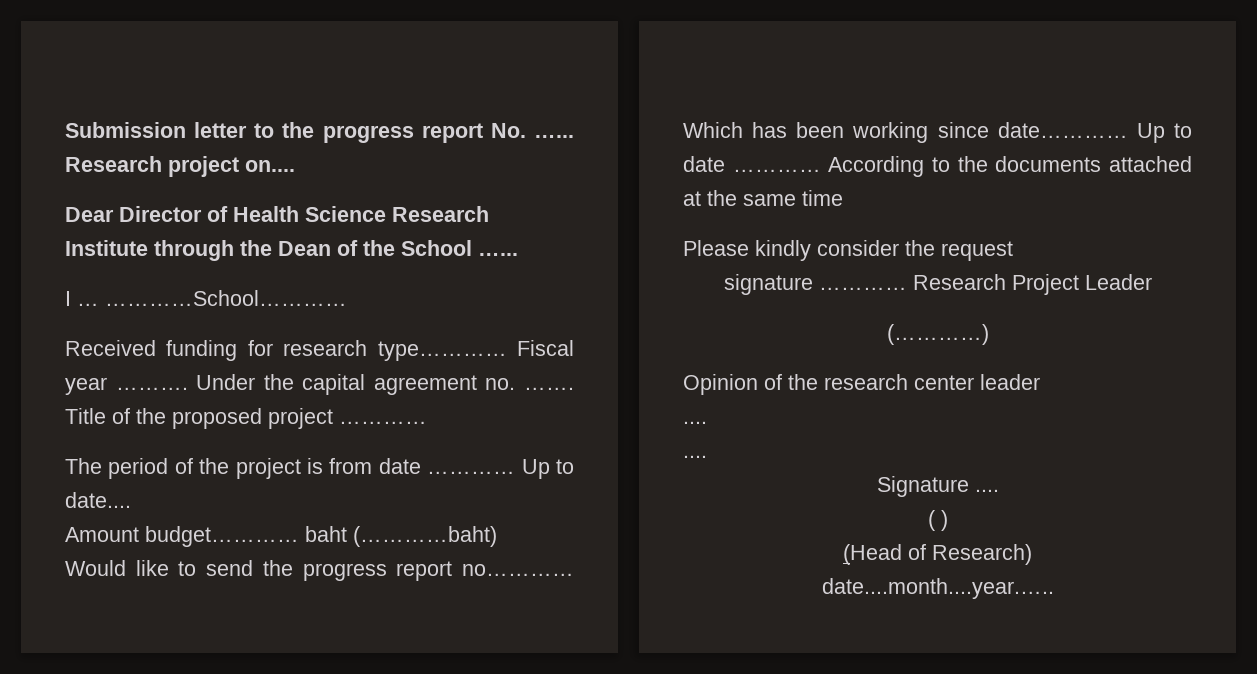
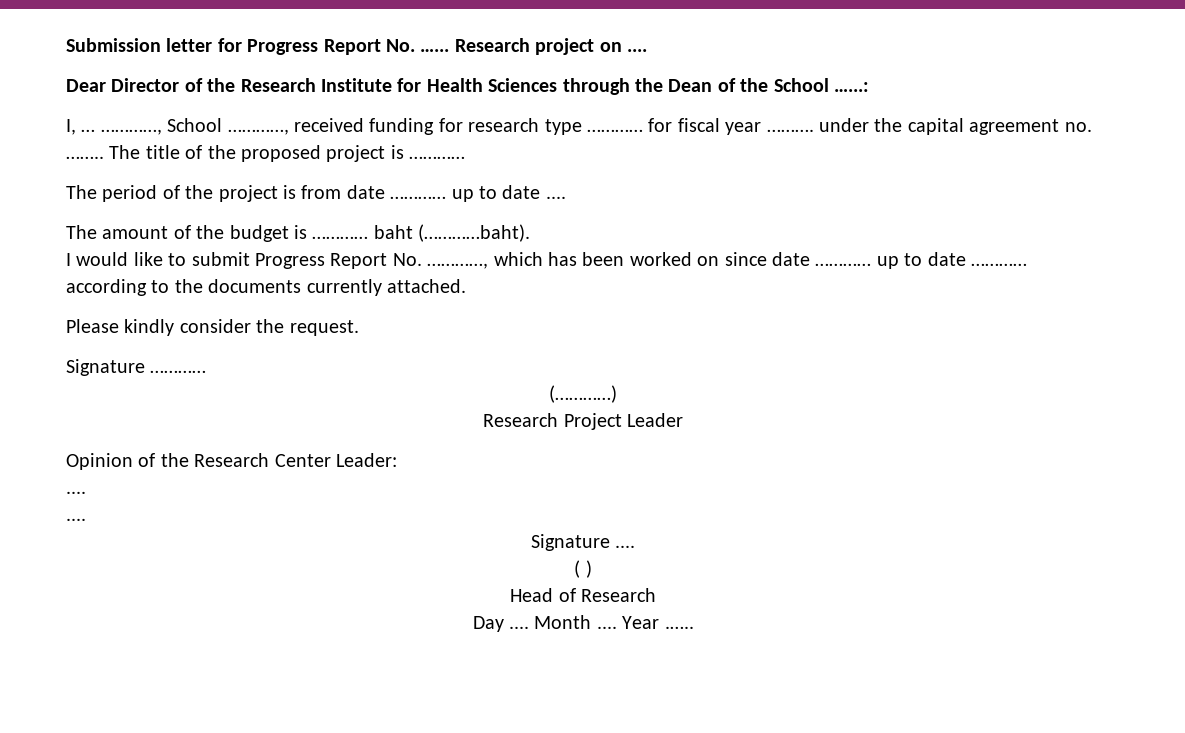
[254,122,483,143] to the progress report -> [217,38,381,55] for Progress Report
[245,160,295,172] on.... -> [599,42,647,52] on ....
[233,206,489,222] [65,240,148,256] Health Science Research Institute -> [207,78,558,92] the Research Institute for Health Sciences
[478,253,518,256] [65,290,347,306] [65,340,574,361] …... // I … …………School………… // Received funding for research type………… Fiscal -> [833,82,869,92] [66,118,720,135] …...: // I, … …………, School …………, received funding for research type ………… for fiscal
[196,374,256,390] Under -> [818,118,869,132] under
[524,387,574,390] [65,408,106,424] ……. Title -> [66,145,180,159] …….. The title
(333, 418) none -> [390,145,404,159] is
[521,459,574,479] [65,492,131,508] [65,526,497,547] [65,560,574,581] [683,122,1165,143] Up to date.... // Amount budget………… baht (…………baht) // Would like to send the progress report no………… Which has been working since date………… Up -> [451,185,566,202] [66,224,531,242] [66,252,899,269] up to date .... // The amount of the budget is ………… baht (…………baht). // I would like to submit Progress Report No. …………, which has been worked on since date ………… up
[828,156,925,177] According -> [66,279,147,296] according
[1109,156,1192,172] [683,190,843,206] attached at the same time -> [306,279,466,296] currently attached.
[941,241,1013,261] [723,274,907,295] request // signature ………… -> [289,320,359,336] [66,359,207,376] [549,385,617,403] request. // Signature ………… // (…………) //
[886,324,989,345] // (…………) -> (683, 420) none
[824,374,1040,390] research center leader -> [194,453,397,467] Research Center Leader:
[843,544,1032,565] [821,578,1054,599] (Head of Research) // date....month....year.….. -> [510,588,656,602] [472,615,694,632] Head of Research // Day .... Month .... Year .…..

